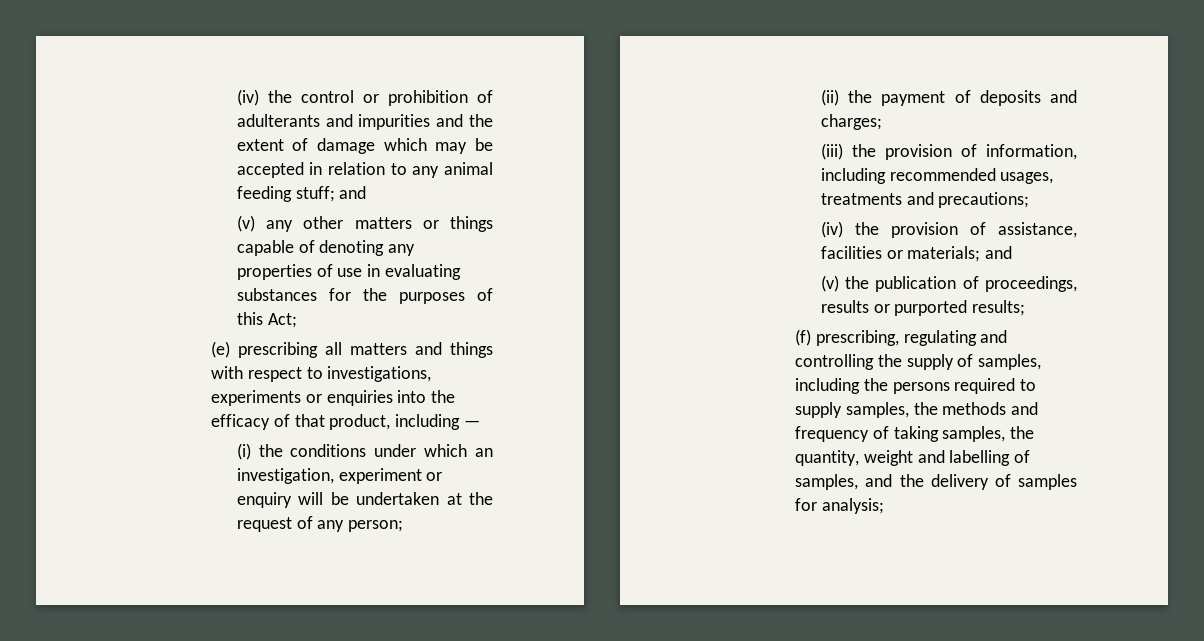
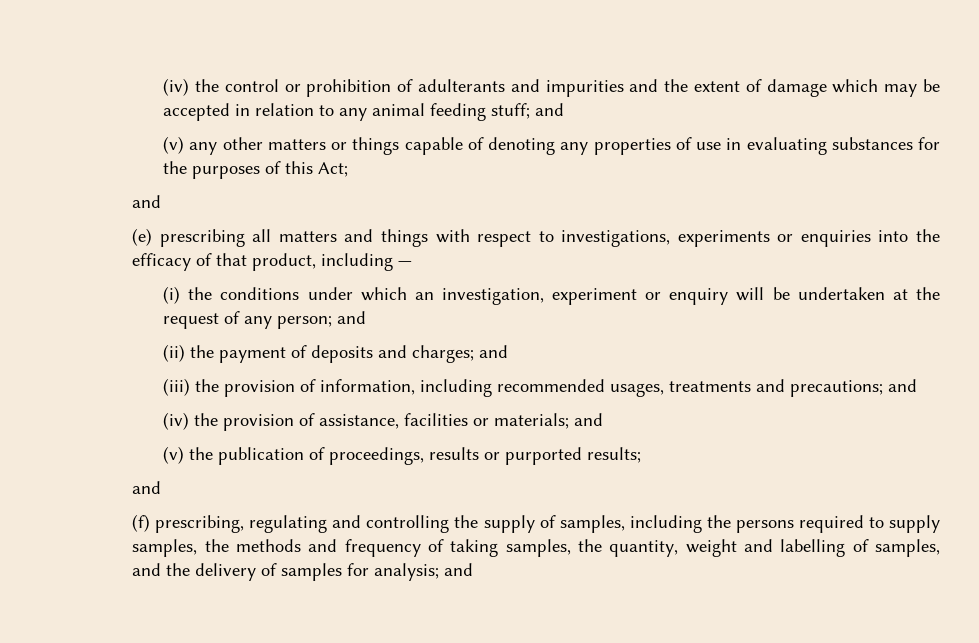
(297, 320) none -> [132,195,162,208] // and
(403, 526) none -> [337,311,367,324] and
(882, 122) none -> [479,345,509,358] and
(1030, 200) none -> [888,379,918,392] and
(1025, 308) none -> [132,481,162,494] // and
(884, 506) none -> [444,563,474,576] and

